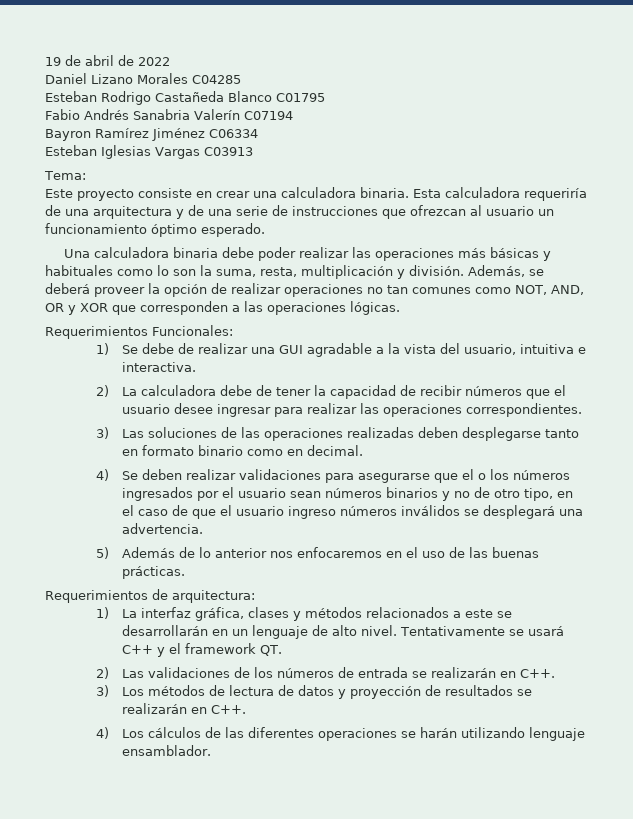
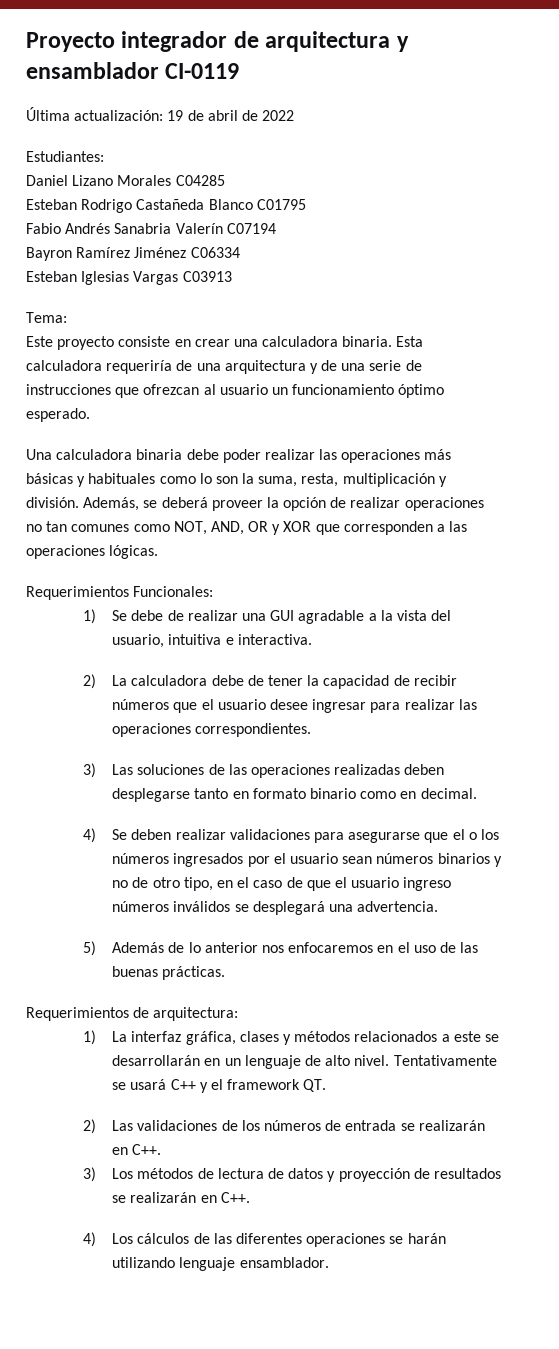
(45, 61) none -> [26,31,409,52] [26,62,240,79] [26,107,164,121] Proyecto integrador de arquitectura y ensamblador CI-0119 // Última actualización:
(170, 61) none -> [26,151,104,162] // Estudiantes:

